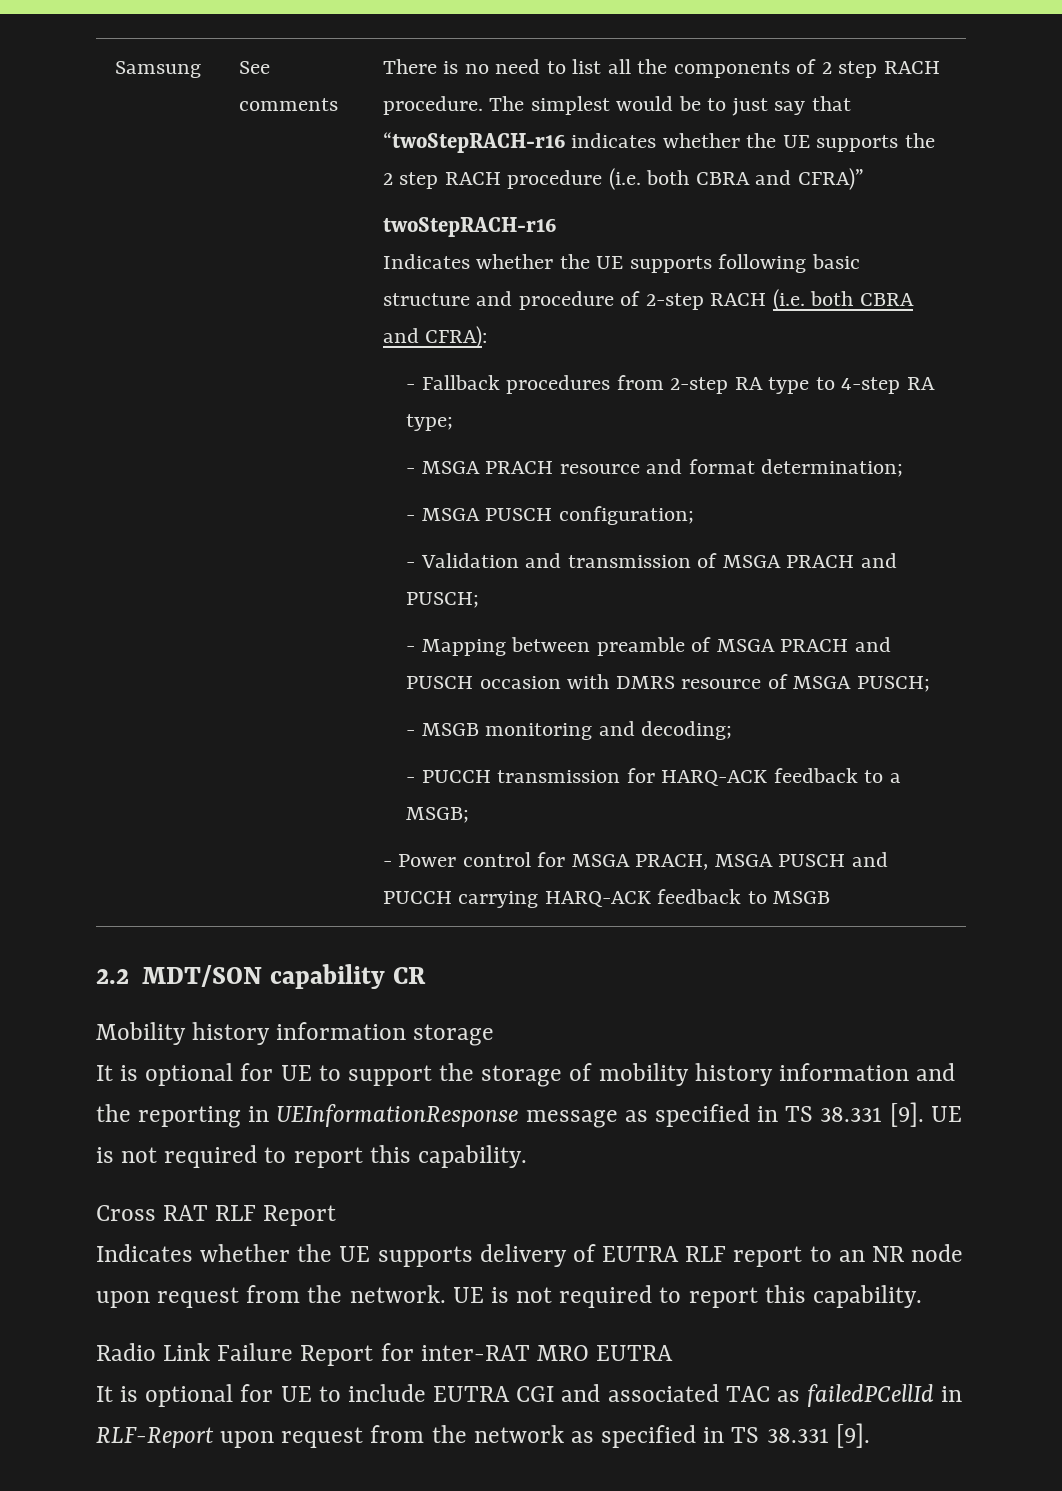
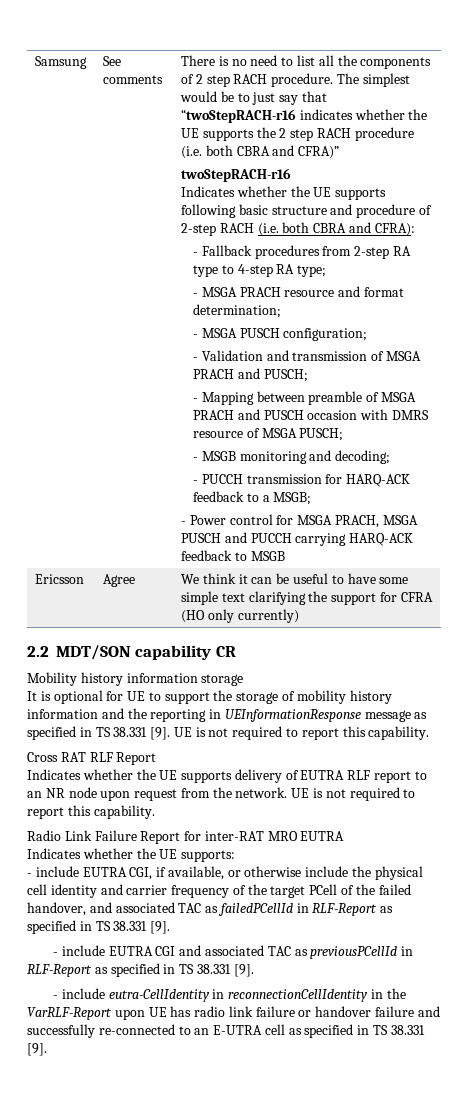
(831, 897) none -> [35,574,85,584] [103,574,136,587] [181,573,409,584] [181,591,433,605] [181,609,299,623] // Ericsson | Agree | We think it can be useful to have some simple text clarifying the support for CFRA (HO only currently)
[96,1384,341,1407] It is optional for UE to -> [27,848,236,862] [27,866,423,880] [27,884,411,898] [27,902,394,916] [27,920,171,934] [53,952,59,956] Indicates whether the UE supports: // - include EUTRA CGI, if available, or otherwise include the physical cell identity and carrier frequency of the target PCell of the failed handover, and associated TAC as failedPCellId in RLF-Report as specified in TS 38.331 [9]. // -
[807,1384,963,1407] [96,1423,870,1448] failedPCellId in RLF-Report upon request from the network as specified in TS 38.331 [9]. -> [310,946,414,959] [27,963,254,977] [53,988,406,1002] [27,1006,440,1020] [27,1024,425,1038] [27,1043,47,1056] previousPCellId in RLF-Report as specified in TS 38.331 [9]. // - include eutra-CellIdentity in reconnectionCellIdentity in the VarRLF-Report upon UE has radio link failure or handover failure and successfully re-connected to an E-UTRA cell as specified in TS 38.331 [9].

